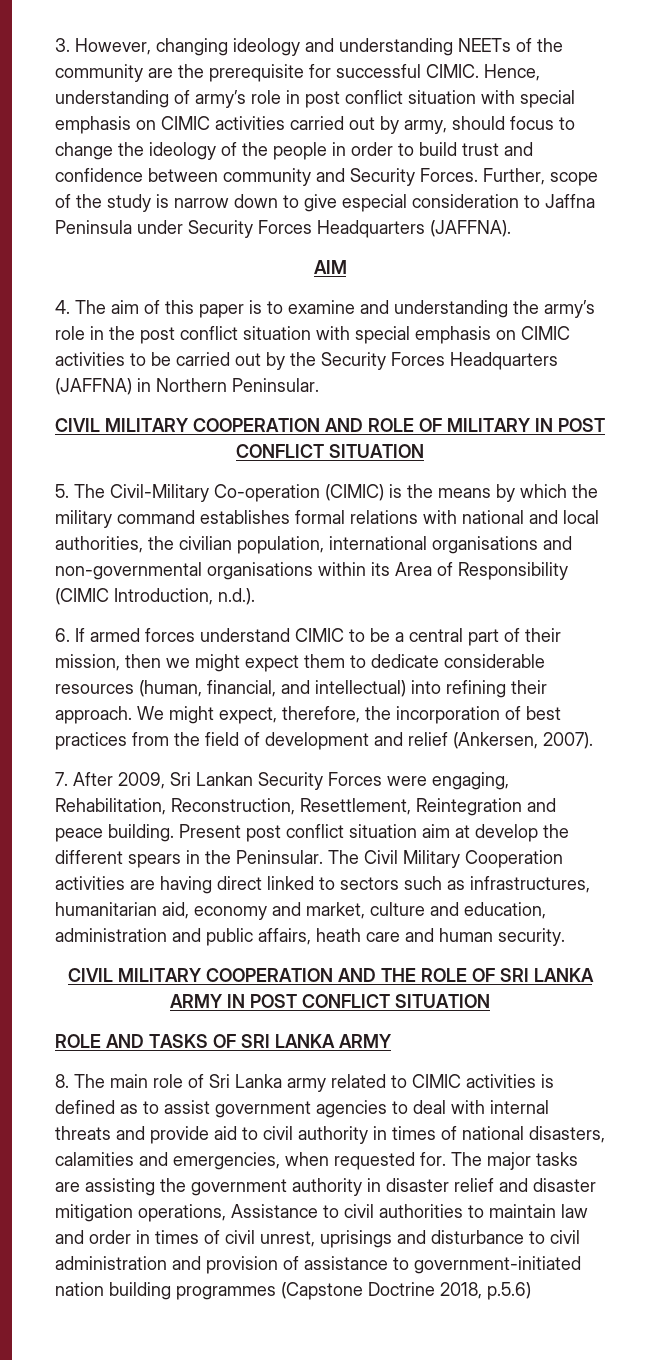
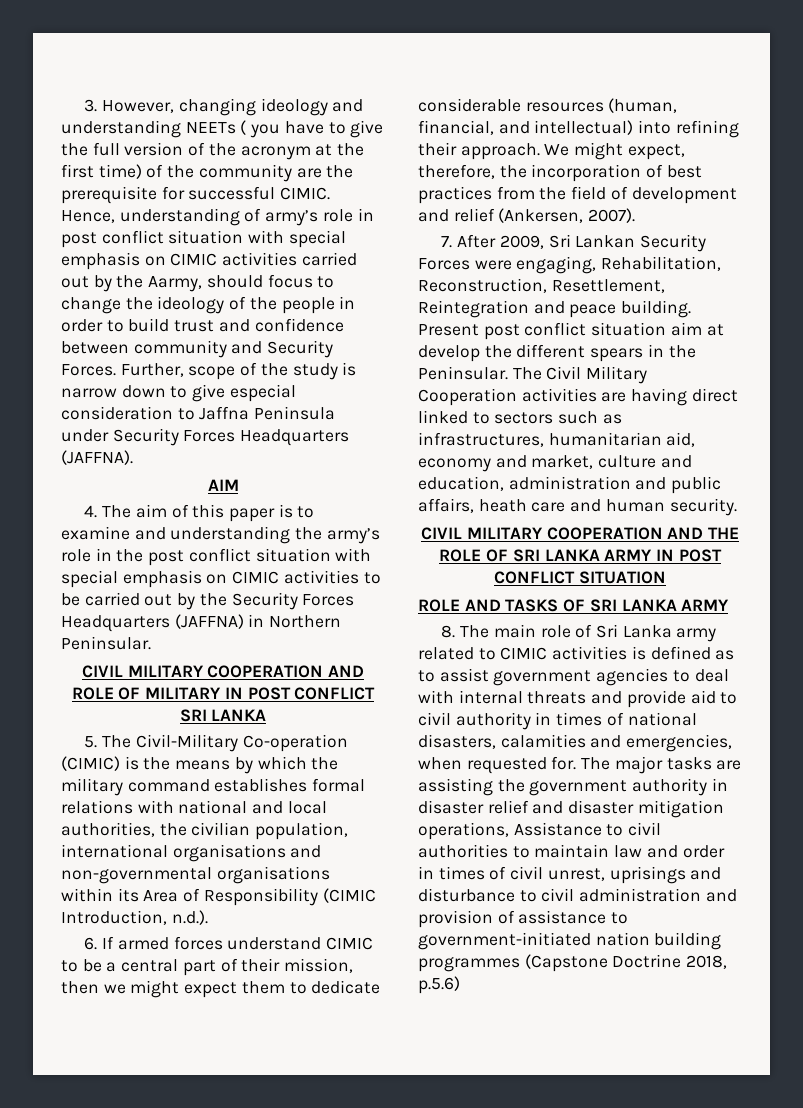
(511, 45) none -> [240,120,384,138] [61,142,365,160] [61,164,142,179] ( you have to give the full version of the acronym at the first time)
[404,120,447,134] army, -> [116,275,203,292] the Aarmy,
[329,444,424,458] SITUATION -> [179,709,267,722] SRI LANKA

